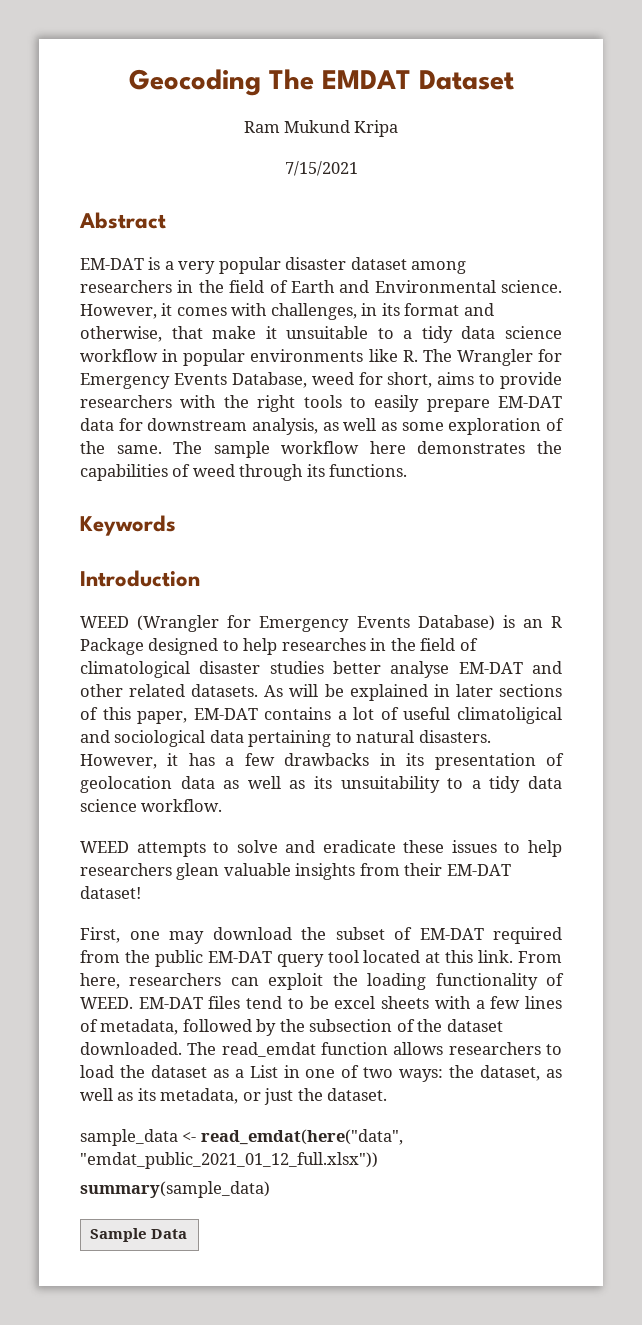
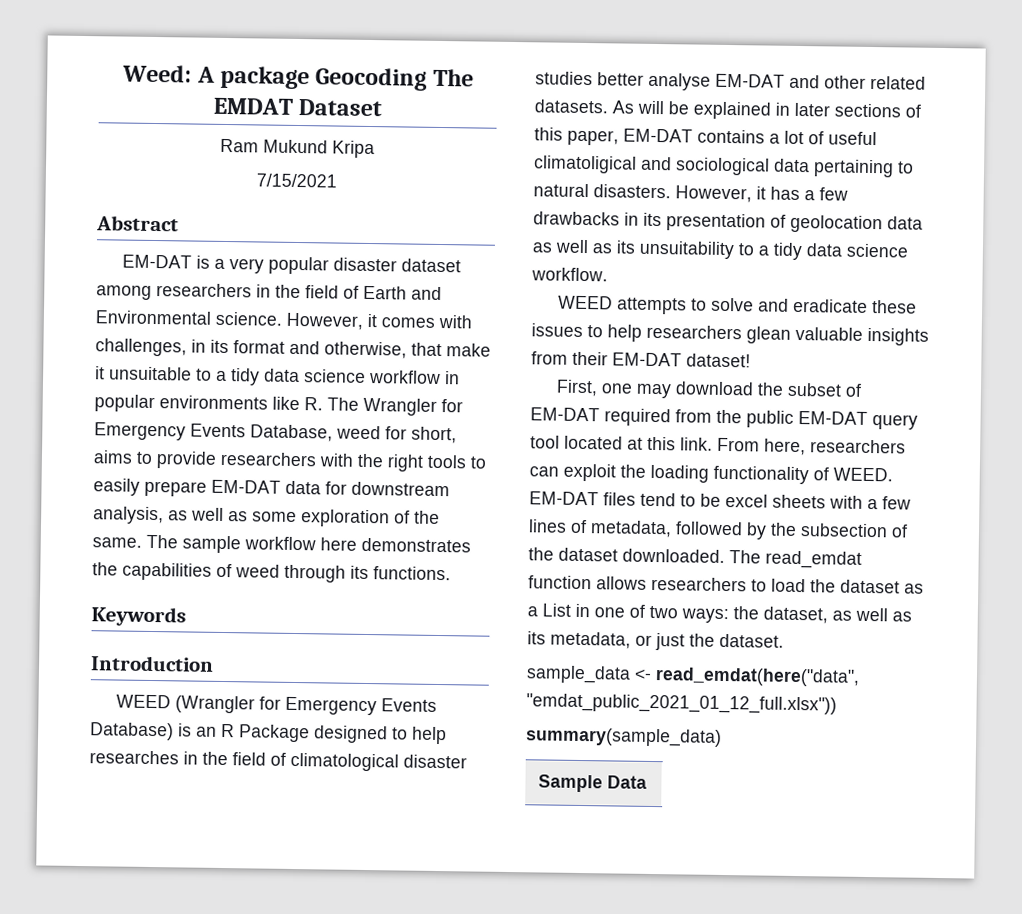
(128, 82) none -> [122,64,310,90] Weed: A package

